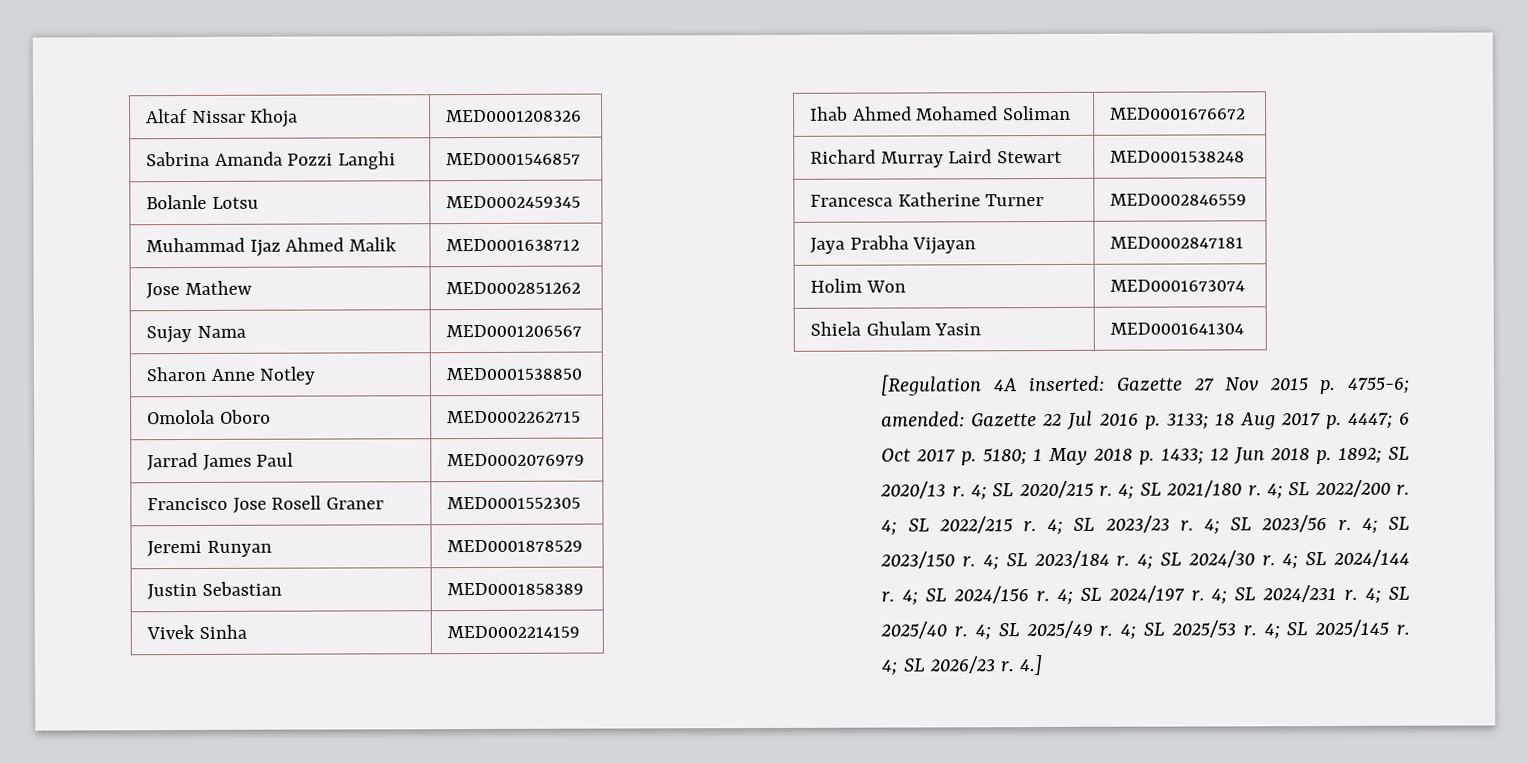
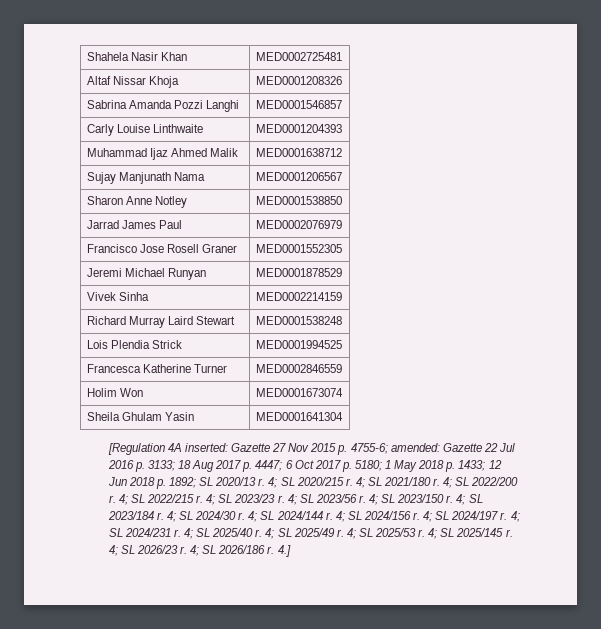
(146, 116) none -> [86,52,187,61] [255,52,342,61] Shahela Nasir Khan | MED0002725481 //
[146,194,259,210] [446,195,582,209] Bolanle Lotsu | MED0002459345 -> [86,124,203,136] [255,124,342,133] Carly Louise Linthwaite | MED0001204393
[146,280,252,299] [446,281,582,295] // Jose Mathew | MED0002851262 -> (342, 152) none
(193, 334) none -> [118,172,171,184] Manjunath
[147,409,271,425] [447,410,582,424] // Omolola Oboro | MED0002262715 -> (342, 200) none
(203, 548) none -> [124,268,165,277] Michael
[147,581,282,600] [447,582,585,596] // Justin Sebastian | MED0001858389 -> (342, 272) none
[810,105,1071,121] [1110,107,1247,120] // Ihab Ahmed Mohamed Soliman | MED0001676672 -> (342, 296) none
(1246, 156) none -> [86,340,182,349] [255,340,342,349] // Lois Plendia Strick | MED0001994525
[810,235,977,255] [1110,236,1245,249] // Jaya Prabha Vijayan | MED0002847181 -> (342, 368) none
[810,321,862,336] Shiela -> [86,412,120,421] Sheila
(1015, 666) none -> [190,545,275,556] 4; SL 2026/186 r.

